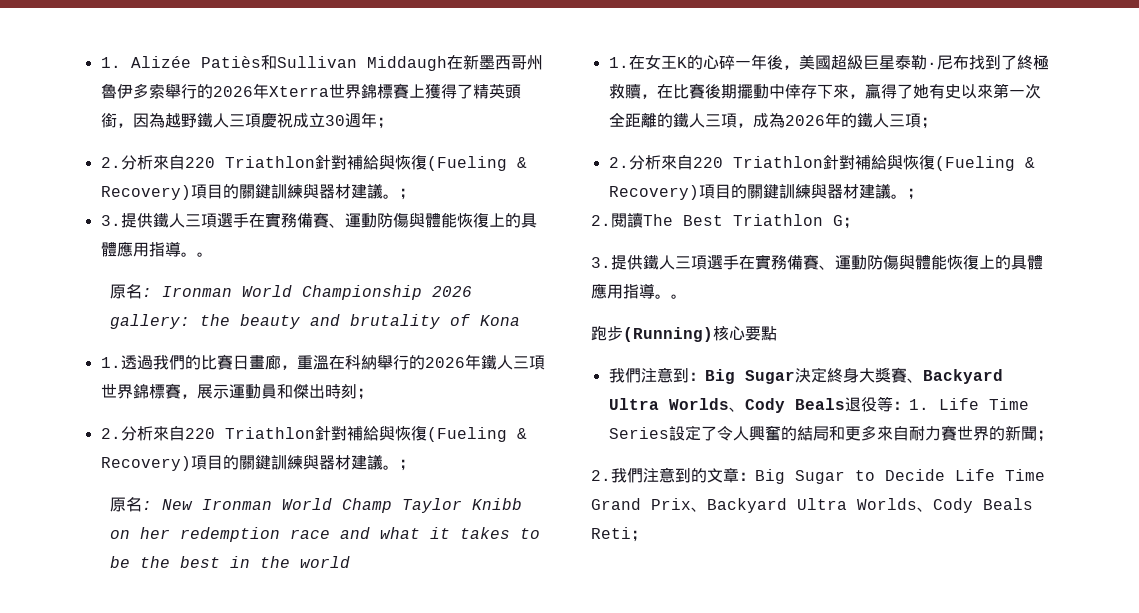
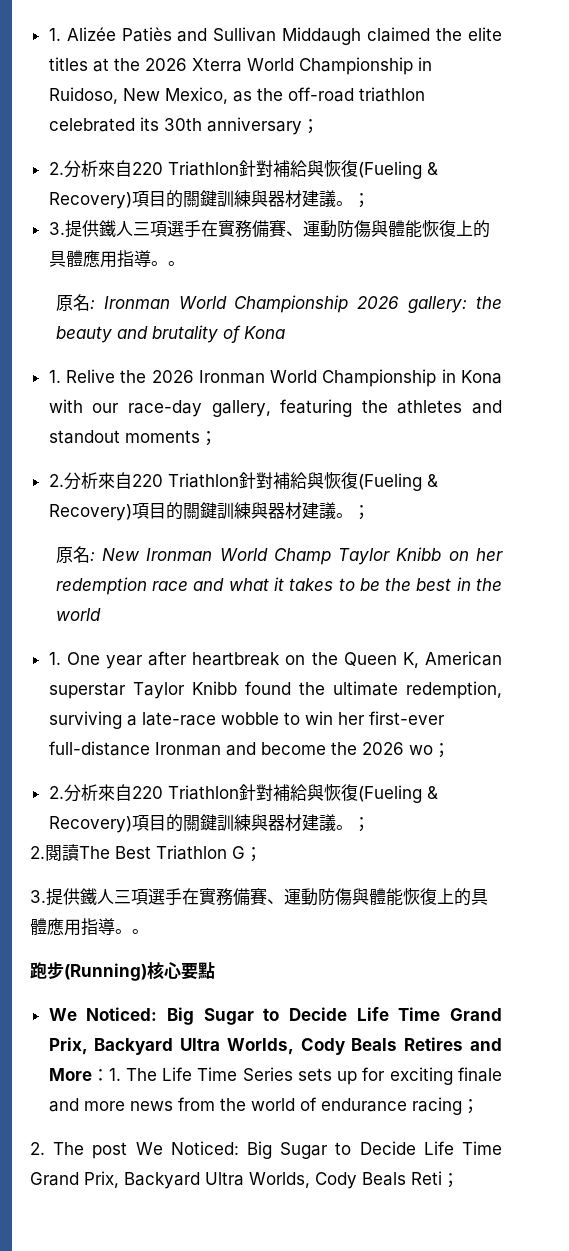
[260,55,277,70] 和 -> [177,28,208,42] and
[446,54,543,70] [100,83,521,99] [100,112,377,128] 在新墨西哥州魯伊多索舉行的2026年Xterra世界錦標賽上獲得了精英頭銜，因為越野鐵人三項慶祝成立30週年 -> [367,27,503,42] [48,57,432,75] [48,87,425,104] [48,117,302,135] claimed the elite titles at the 2026 Xterra World Championship in Ruidoso, New Mexico, as the off-road triathlon celebrated its 30th anniversary
[120,354,545,370] [100,383,357,399] 透過我們的比賽日畫廊，重溫在科納舉行的2026年鐵人三項世界錦標賽，展示運動員和傑出時刻 -> [65,369,503,387] [48,399,502,417] [48,430,200,444] Relive the 2026 Ironman World Championship in Kona with our race-day gallery, featuring the athletes and standout moments
[628,54,1049,70] [608,83,1041,99] [608,112,921,128] 在女王K的心碎一年後，美國超級巨星泰勒·尼布找到了終極救贖，在比賽後期擺動中倖存下來，贏得了她有史以來第一次全距離的鐵人三項，成為2026年的鐵人三項 -> [66,651,502,669] [48,681,503,699] [48,711,445,729] [48,741,433,756] One year after heartbreak on the Queen K, American superstar Taylor Knibb found the ultimate redemption, surviving a late-race wobble to win her first-ever full-distance Ironman and become the 2026 wo
[608,367,1003,384] [608,396,1029,413] [608,425,1053,442] [591,467,1045,484] [591,498,933,513] 我們注意到：Big Sugar決定終身大獎賽、Backyard Ultra Worlds、Cody Beals退役等：1. Life Time Series設定了令人興奮的結局和更多來自耐力賽世界的新聞； // 2.我們注意到的文章：Big Sugar to Decide Life Time Grand Prix、Backyard Ultra Worlds、 -> [48,1007,503,1025] [48,1037,503,1055] [48,1067,502,1085] [48,1097,479,1115] [30,1141,502,1159] [30,1171,310,1189] We Noticed: Big Sugar to Decide Life Time Grand Prix, Backyard Ultra Worlds, Cody Beals Retires and More：1. The Life Time Series sets up for exciting finale and more news from the world of endurance racing； // 2. The post We Noticed: Big Sugar to Decide Life Time Grand Prix, Backyard Ultra Worlds,

